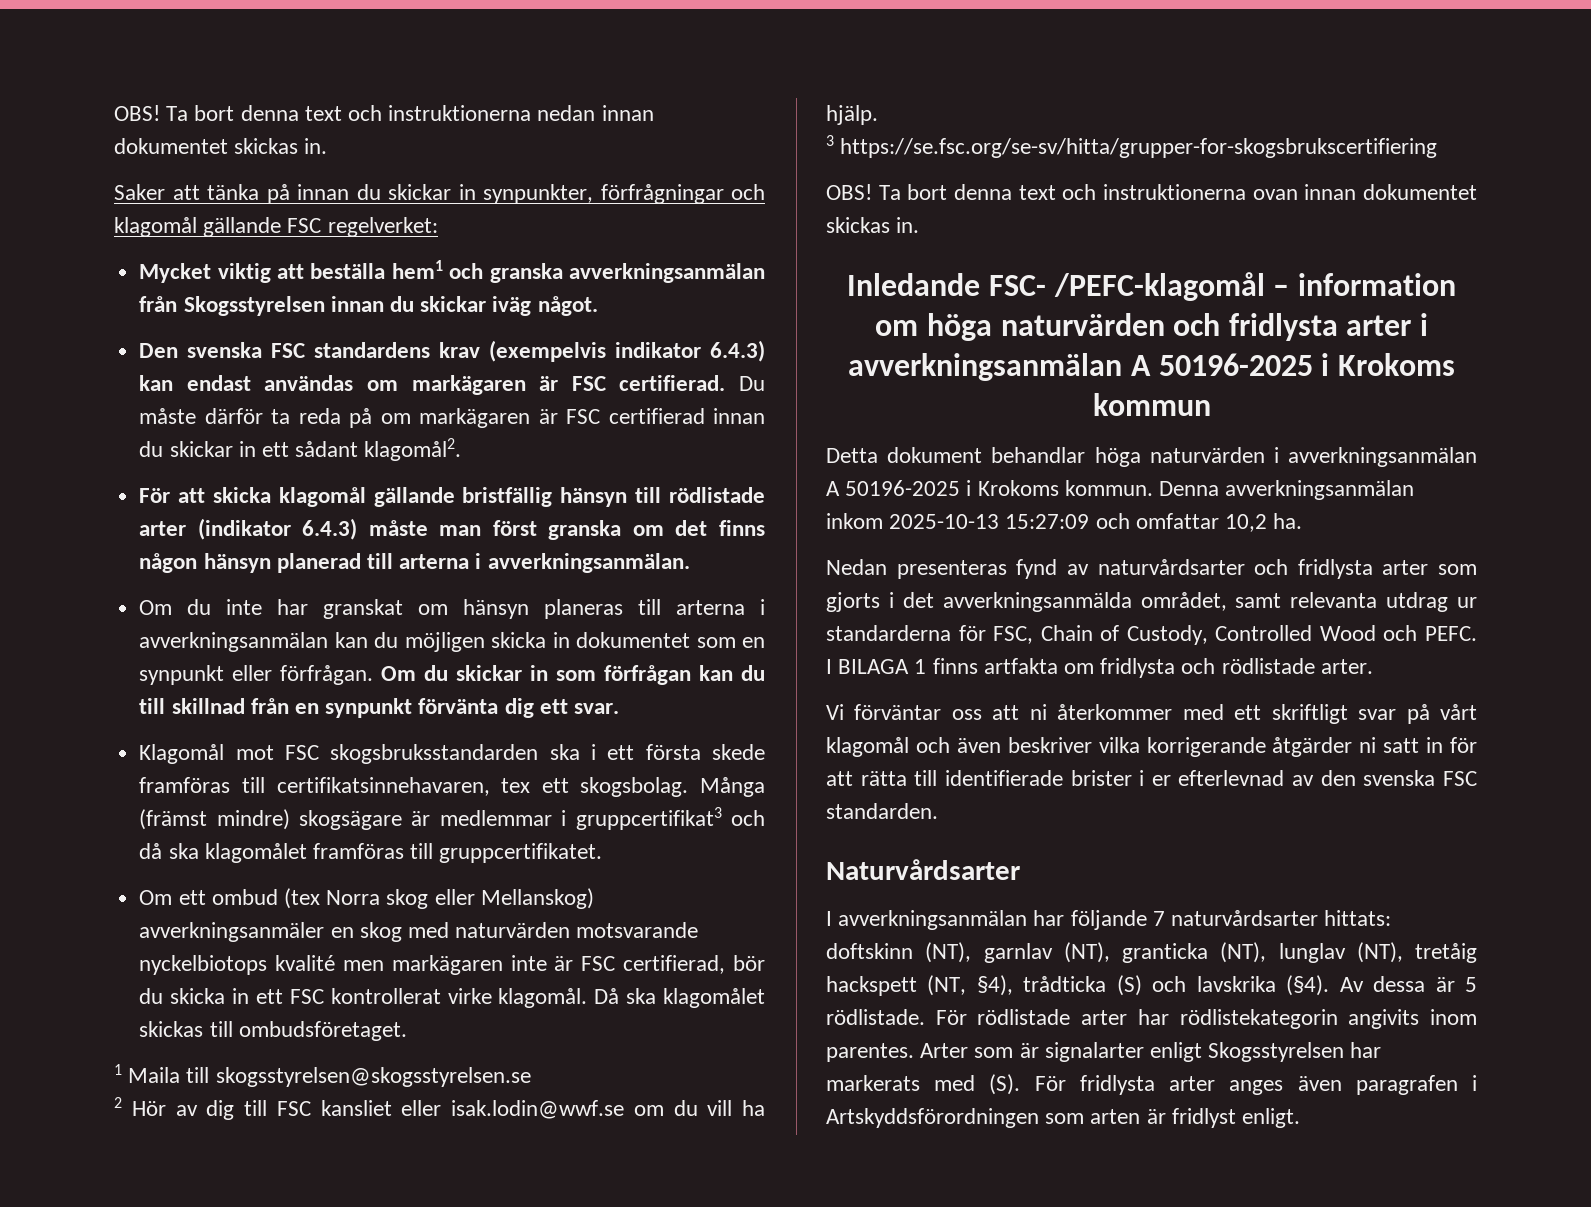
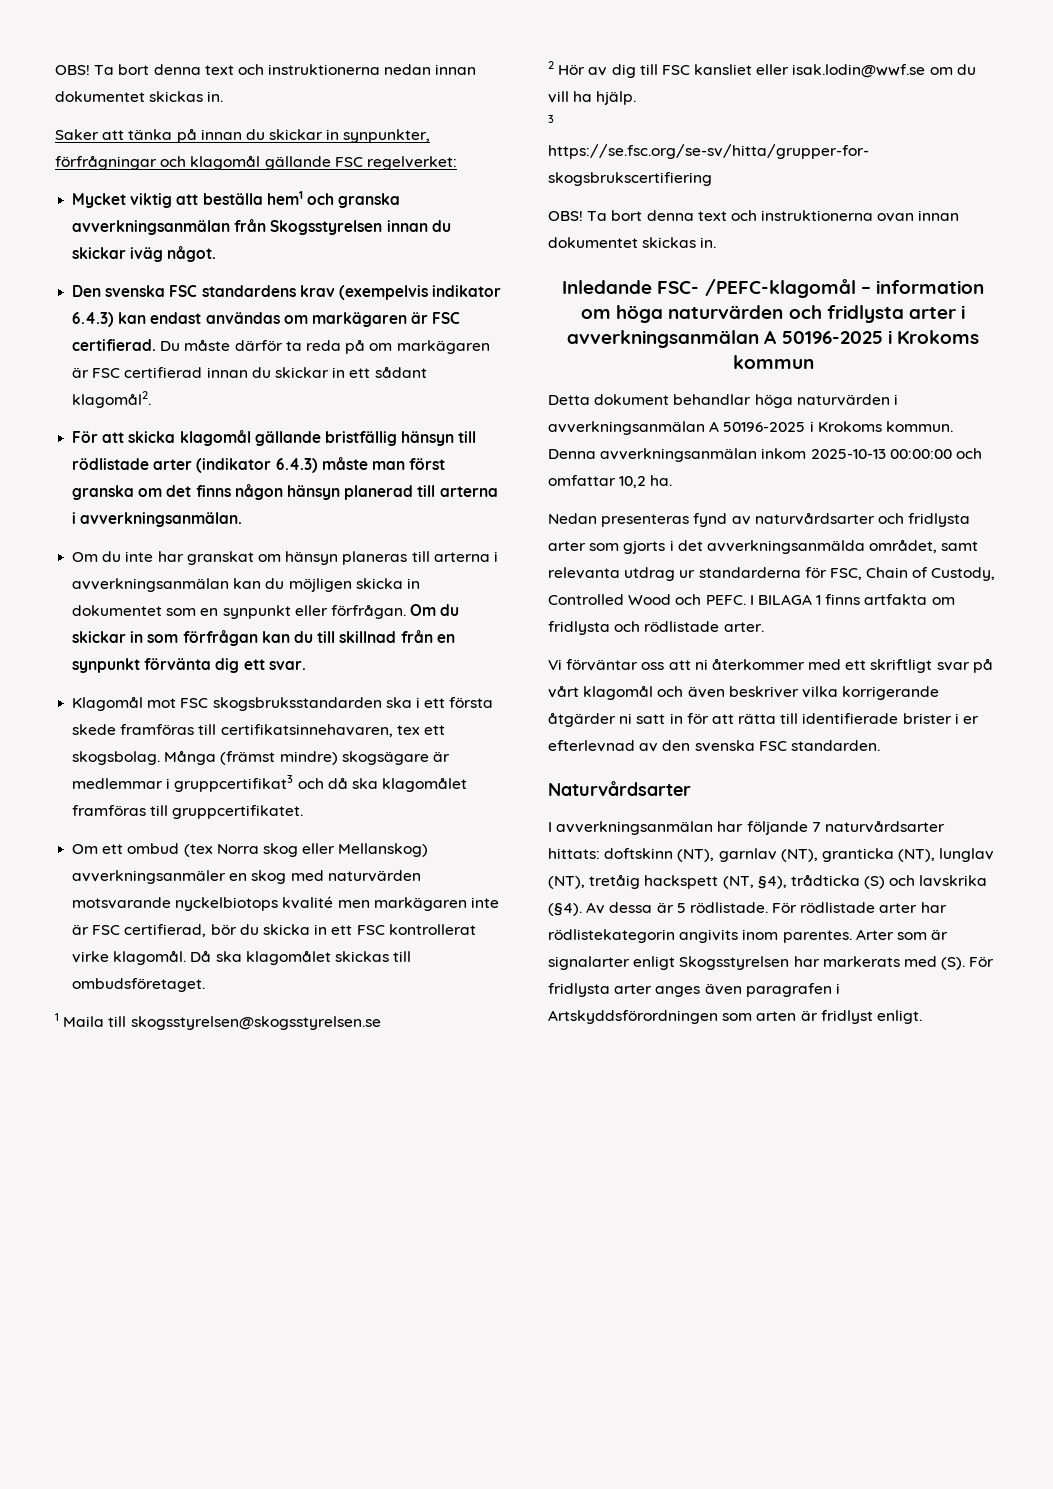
[1005,514,1090,529] 15:27:09 -> [889,449,952,459] 00:00:00

